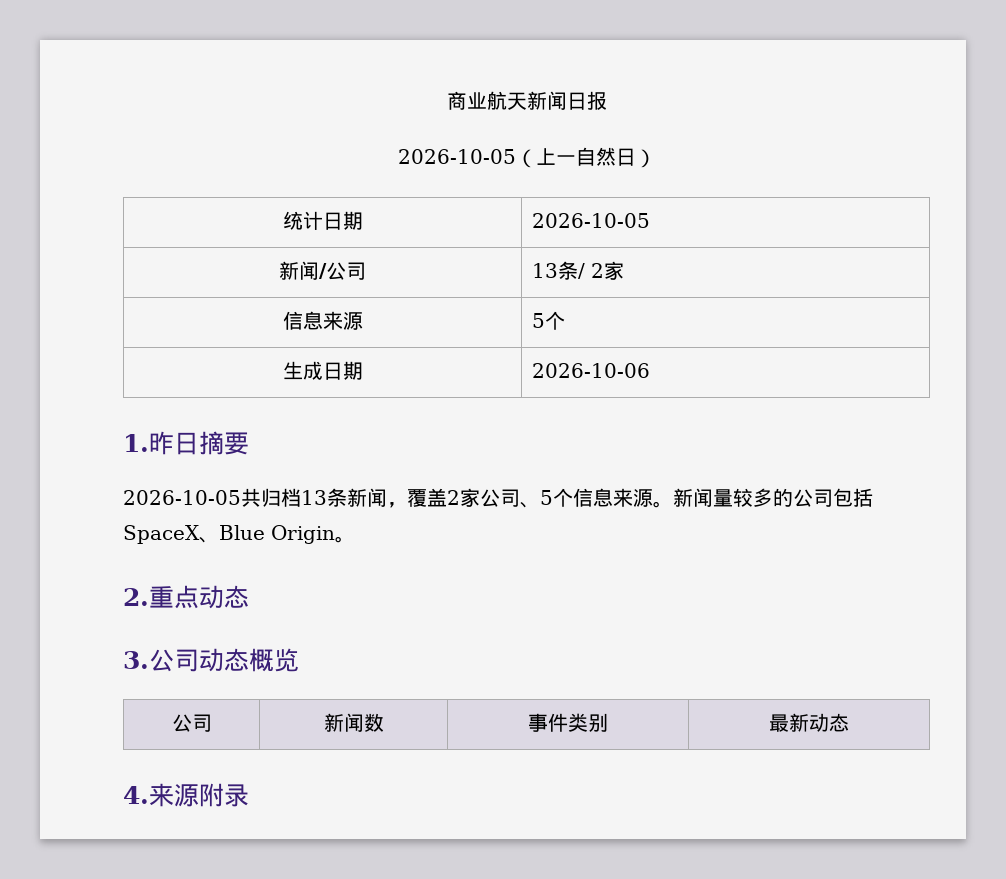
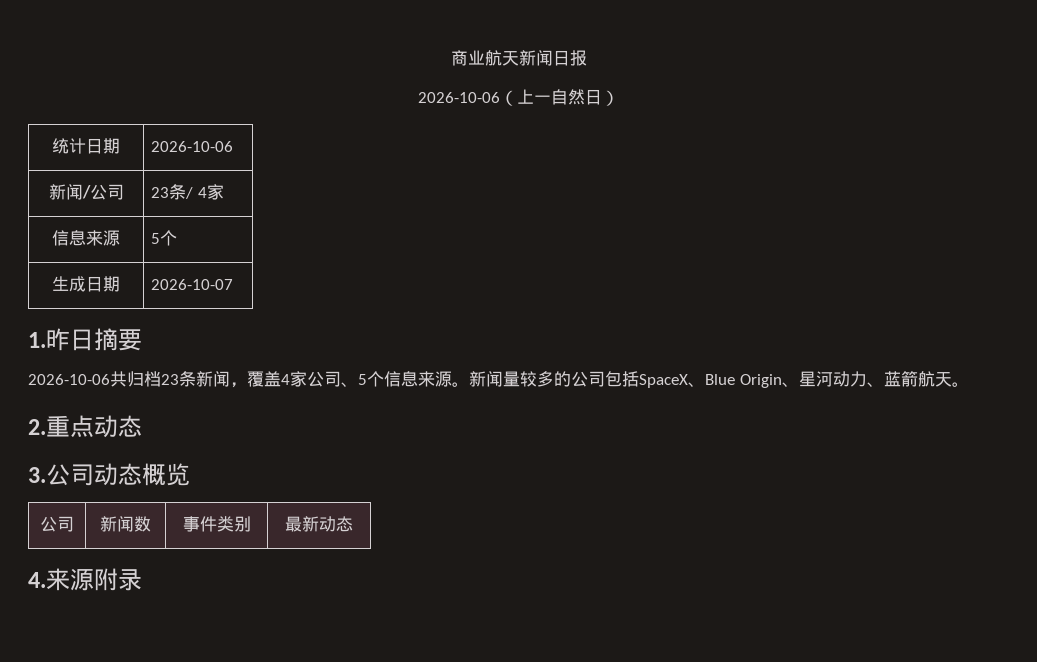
[397,149,516,164] 2026-10-05 -> [418,92,500,103] 2026-10-06
[532,213,651,228] 2026-10-05 -> [151,141,234,152] 2026-10-06
[532,261,605,280] 13条/ 2 -> [151,184,207,200] 23条/ 4
[532,363,651,378] 2026-10-06 -> [151,279,234,290] 2026-10-07
[123,488,327,507] 2026-10-05共归档13 -> [28,371,179,387] 2026-10-06共归档23
[447,490,460,505] 2 -> [281,374,290,385] 4
(335, 534) none -> [781,371,952,387] 、星河动力、蓝箭航天

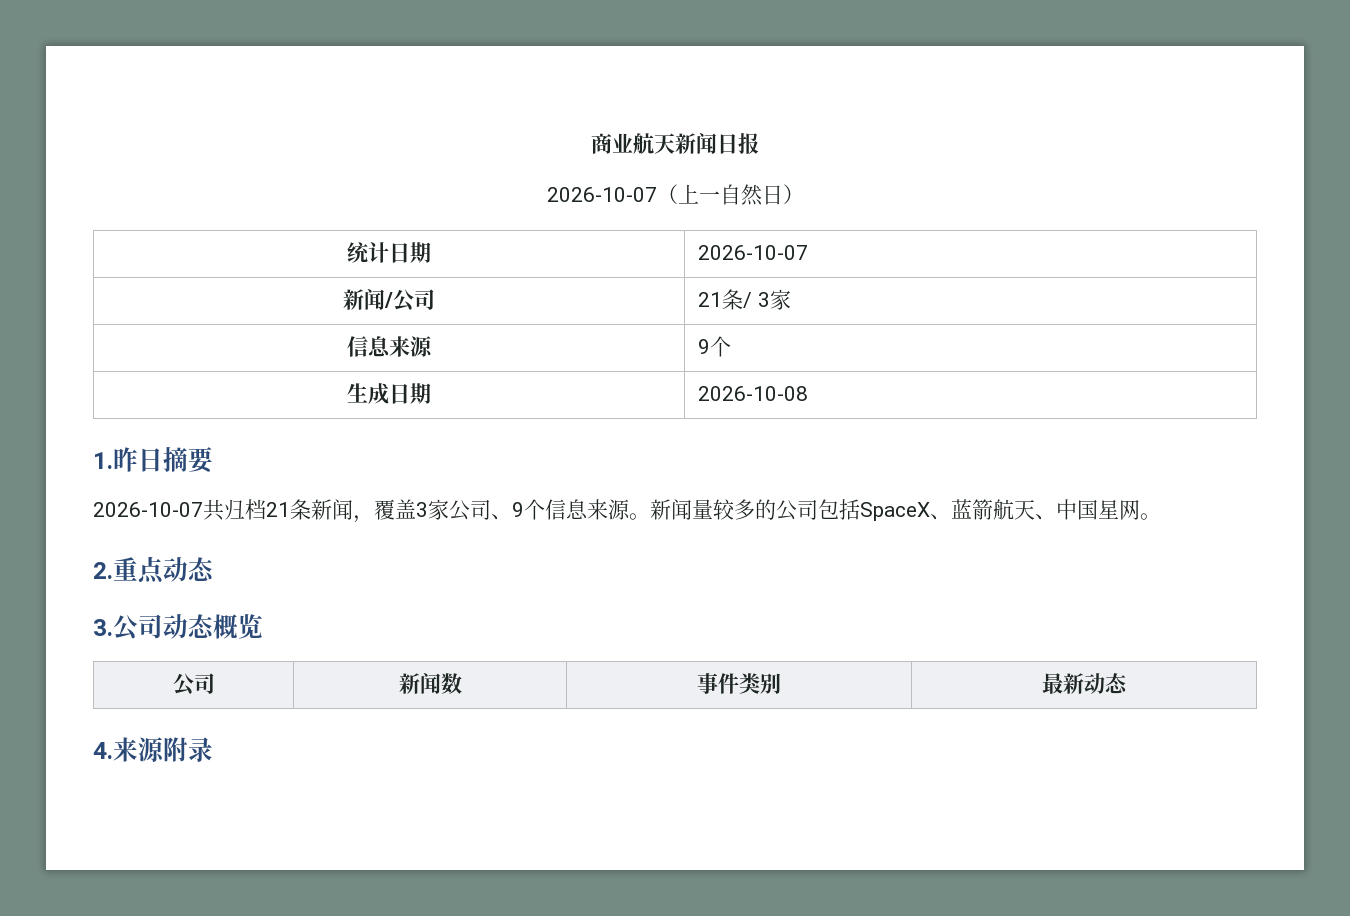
[418,92,500,103] 2026-10-06 -> [546,187,657,202] 2026-10-07
[151,141,234,152] 2026-10-06 -> [698,245,809,260] 2026-10-07
[151,184,207,200] 23条/ 4 -> [698,289,771,310] 21条/ 3
[151,233,161,244] 5 -> [698,339,711,354] 9
[151,279,234,290] 2026-10-07 -> [698,386,809,401] 2026-10-08
[28,371,179,387] 2026-10-06共归档23 -> [93,499,290,521] 2026-10-07共归档21
[281,374,290,385] 4 -> [416,502,428,517] 3
[358,374,367,385] 5 -> [512,502,524,517] 9
[705,371,952,388] Blue Origin、星河动力、蓝箭航天 -> [951,499,1140,520] 蓝箭航天、中国星网

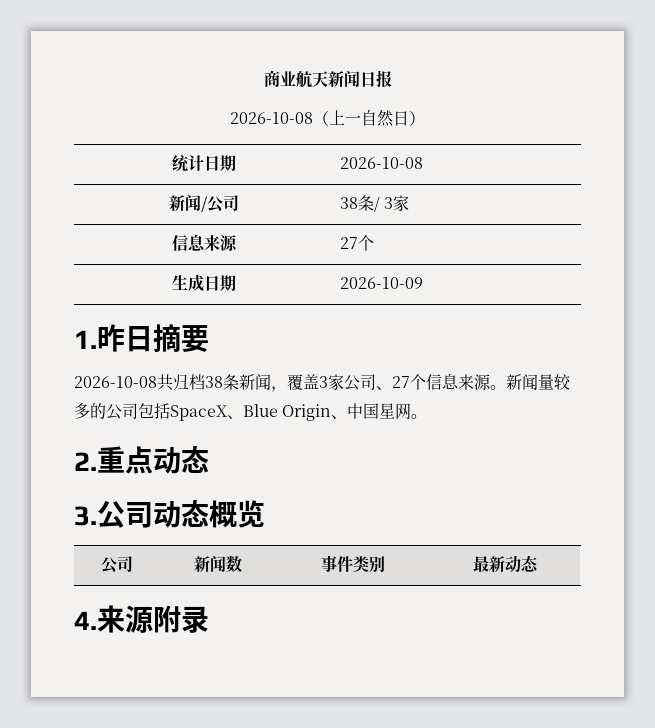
[546,187,657,202] 2026-10-07 -> [230,112,313,124] 2026-10-08
[698,245,809,260] 2026-10-07 -> [339,157,423,169] 2026-10-08
[698,292,723,307] 21 -> [339,197,358,209] 38
[698,339,711,354] 9 -> [339,237,358,249] 27
[698,386,809,401] 2026-10-08 -> [339,277,423,289] 2026-10-09
[93,499,290,521] 2026-10-07共归档21 -> [74,374,223,391] 2026-10-08共归档38
[512,502,524,517] 9 -> [392,376,410,388] 27
[951,499,1035,520] 蓝箭航天 -> [243,404,332,421] Blue Origin

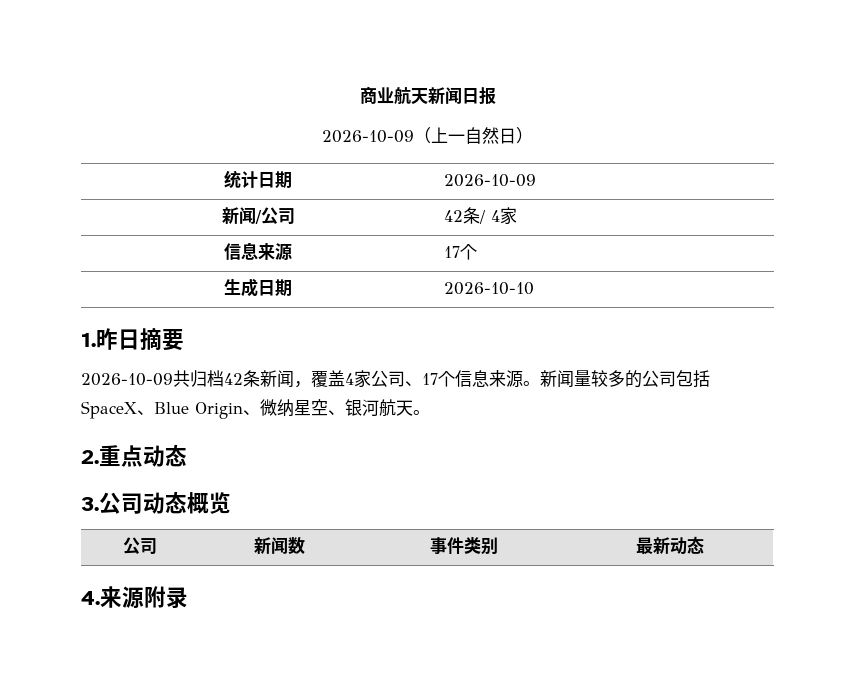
[230,112,313,124] 2026-10-08 -> [322,130,414,143] 2026-10-09
[339,157,423,169] 2026-10-08 -> [444,174,537,187] 2026-10-09
[339,195,394,212] 38条/ 3 -> [444,207,501,224] 42条/ 4
[339,237,358,249] 27 -> [444,246,461,258] 17
[339,277,423,289] 2026-10-09 -> [444,282,535,295] 2026-10-10
[74,374,223,391] 2026-10-08共归档38 -> [81,370,243,387] 2026-10-09共归档42
[319,376,328,388] 3 -> [345,373,354,385] 4
[392,376,410,388] 27 -> [422,373,438,385] 17
[347,403,412,420] 中国星网 -> [260,399,413,417] 微纳星空、银河航天

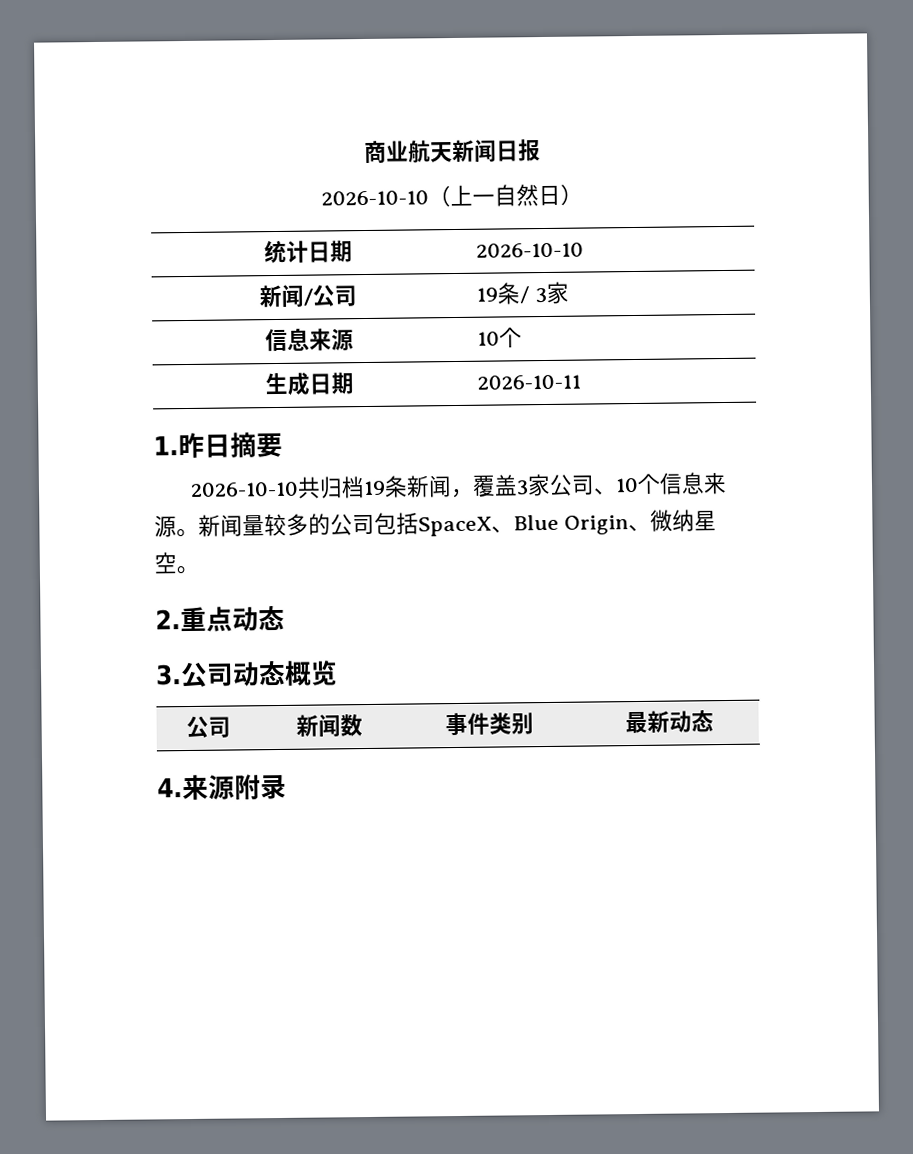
[322,130,414,143] 2026-10-09 -> [321,190,429,206] 2026-10-10
[444,174,537,187] 2026-10-09 -> [476,242,585,258] 2026-10-10
[444,207,501,224] 42条/ 4 -> [476,282,548,305] 19条/ 3
[444,246,461,258] 17 -> [477,331,501,346] 10
[444,282,535,295] 2026-10-10 -> [477,374,582,390] 2026-10-11
[81,370,243,387] 2026-10-09共归档42 -> [189,476,386,499] 2026-10-10共归档19
[345,373,354,385] 4 -> [515,480,529,496] 3
[422,373,438,385] 17 -> [614,477,639,493] 10
[328,399,413,416] 、银河航天 -> (177, 563) none

